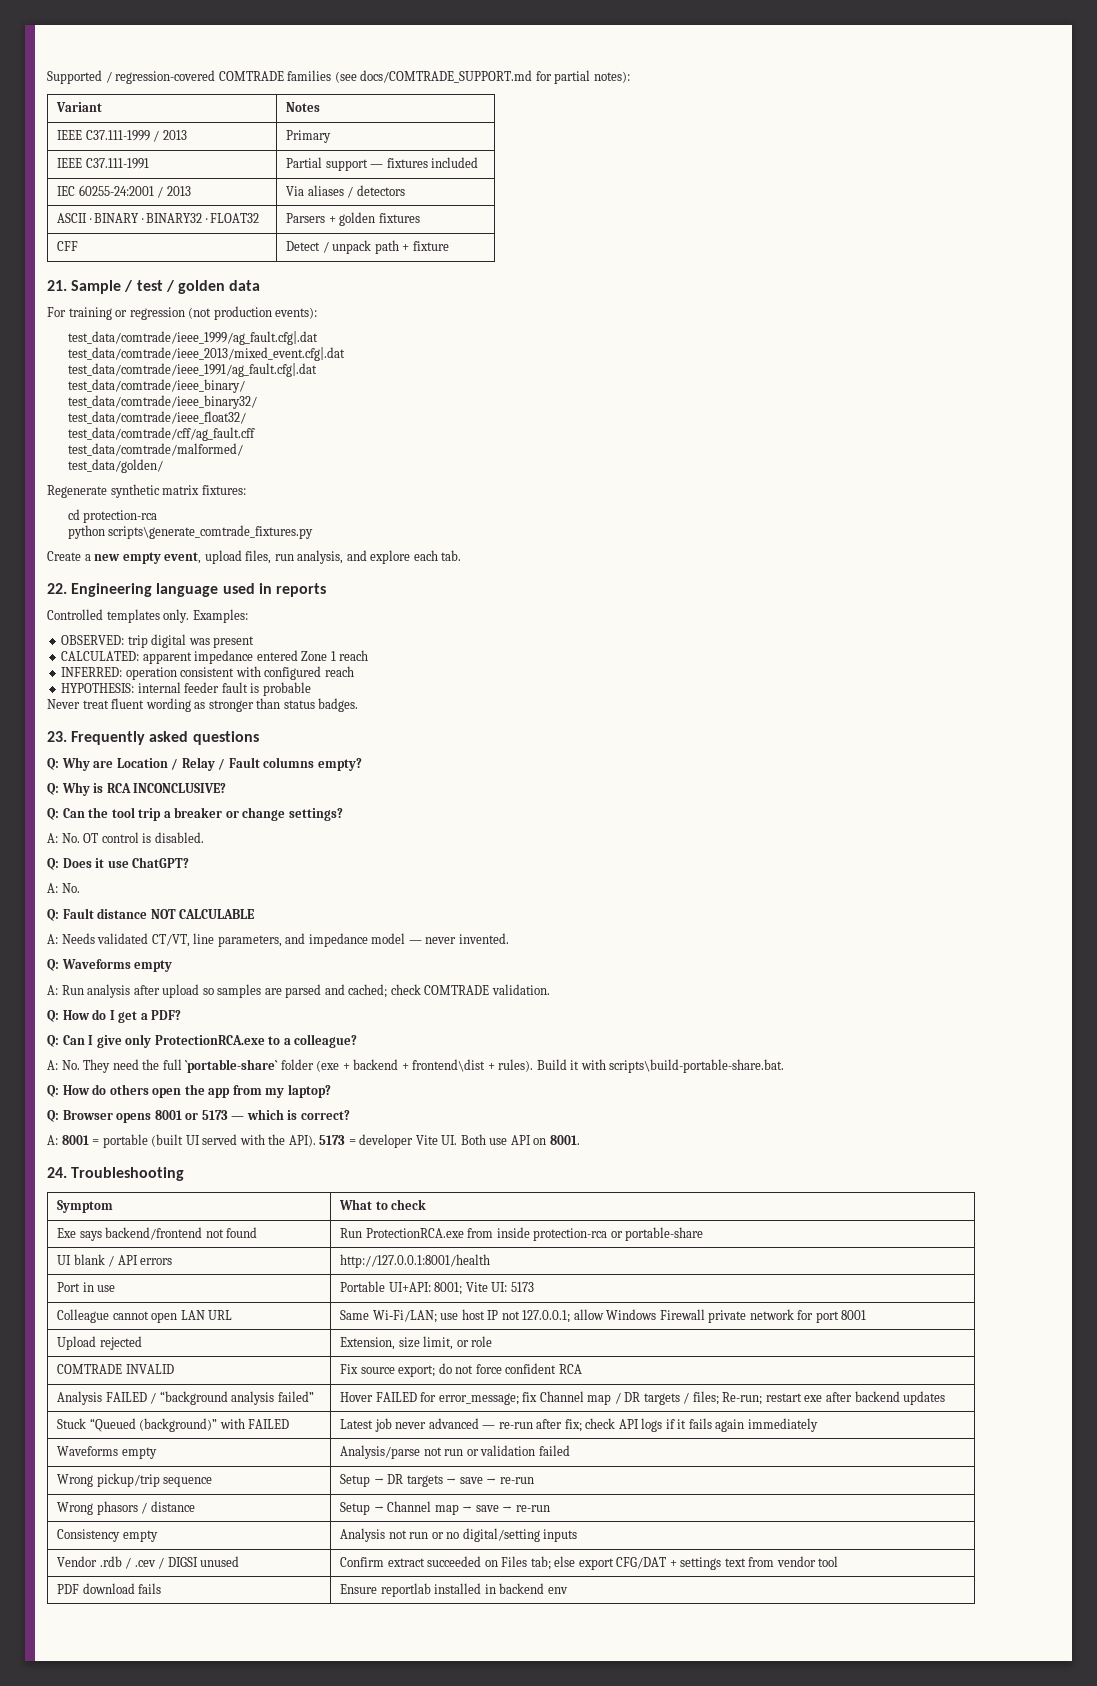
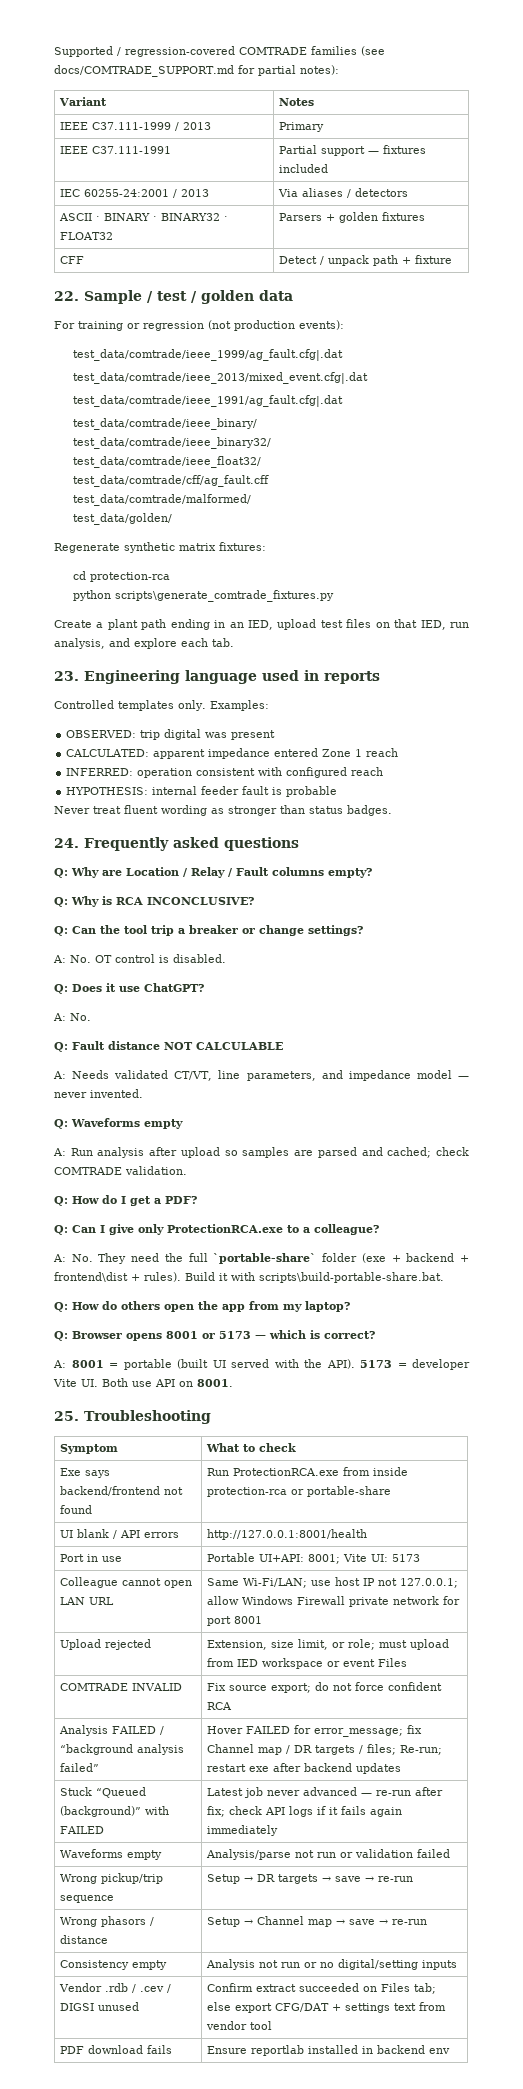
[47,280,67,291] 21. -> [54,291,79,301] 22.
[94,550,272,564] new empty event, upload files, -> [107,619,446,630] plant path ending in an IED, upload test files on that IED,
[47,583,67,594] 22. -> [54,671,79,681] 23.
[47,731,67,742] 23. -> [54,838,79,848] 24.
[47,1167,67,1178] 24. -> [54,1411,79,1421] 25.
[471,1336,493,1347] role -> [347,1639,449,1650] [206,1658,407,1669] role; must upload from IED workspace or event Files

